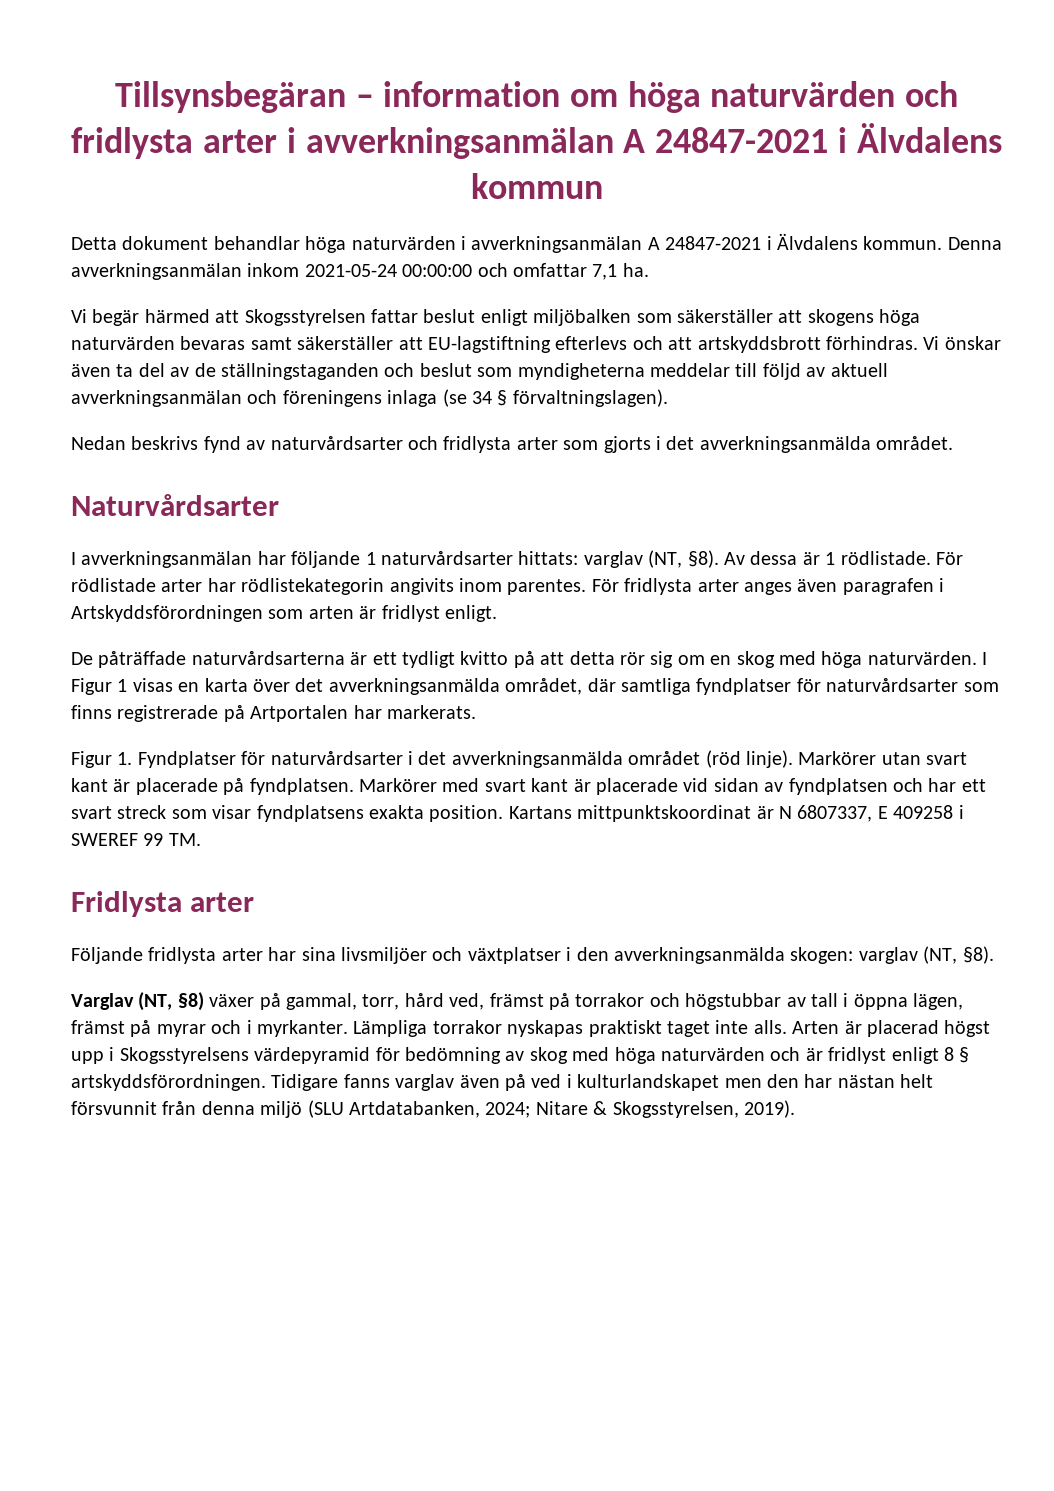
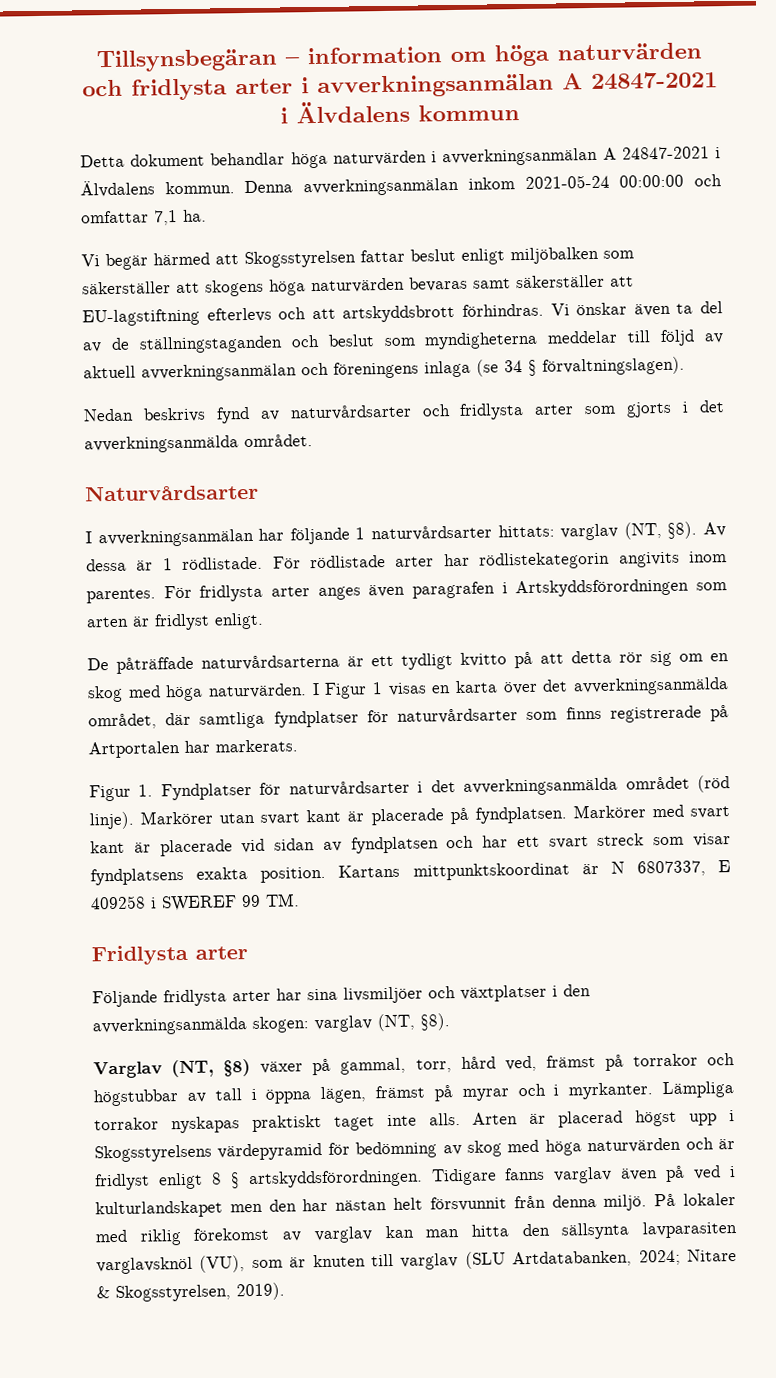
[260,1101,303,1118] miljö -> [603,1193,736,1211] [95,1221,737,1246] [96,1253,459,1275] miljö. På lokaler med riklig förekomst av varglav kan man hitta den sällsynta lavparasiten varglavsknöl (VU), som är knuten till varglav

